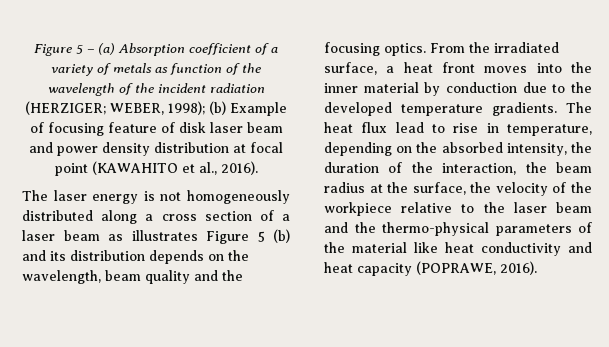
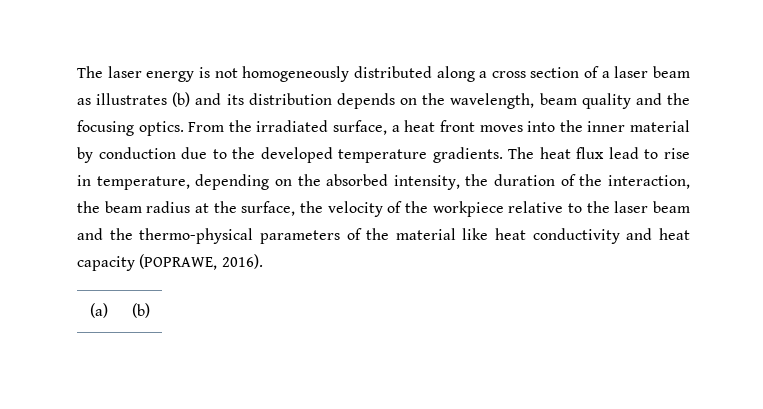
[34,43,278,56] [51,63,261,76] [47,83,265,96] [25,101,287,116] [29,122,283,136] [29,142,283,156] [54,161,258,176] Figure 5 – (a) Absorption coefficient of a variety of metals as function of the wavelength of the incident radiation (HERZIGER; WEBER, 1998); (b) Example of focusing feature of disk laser beam and power density distribution at focal point (KAWAHITO et al., 2016). // -> (77, 72) none
[206,231,265,244] Figure 5 -> (168, 99) none
(537, 268) none -> [89,303,108,318] [131,303,150,318] // (a) | (b)

